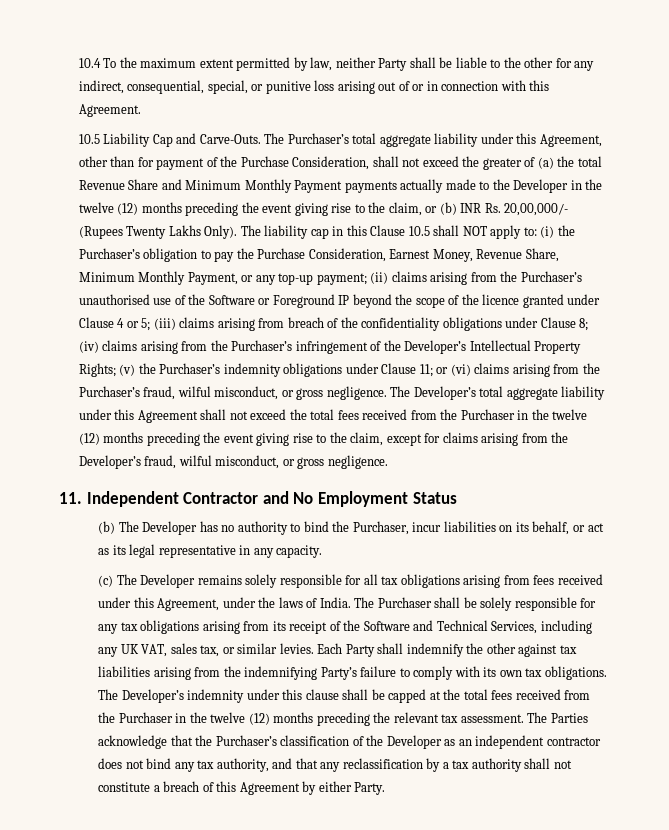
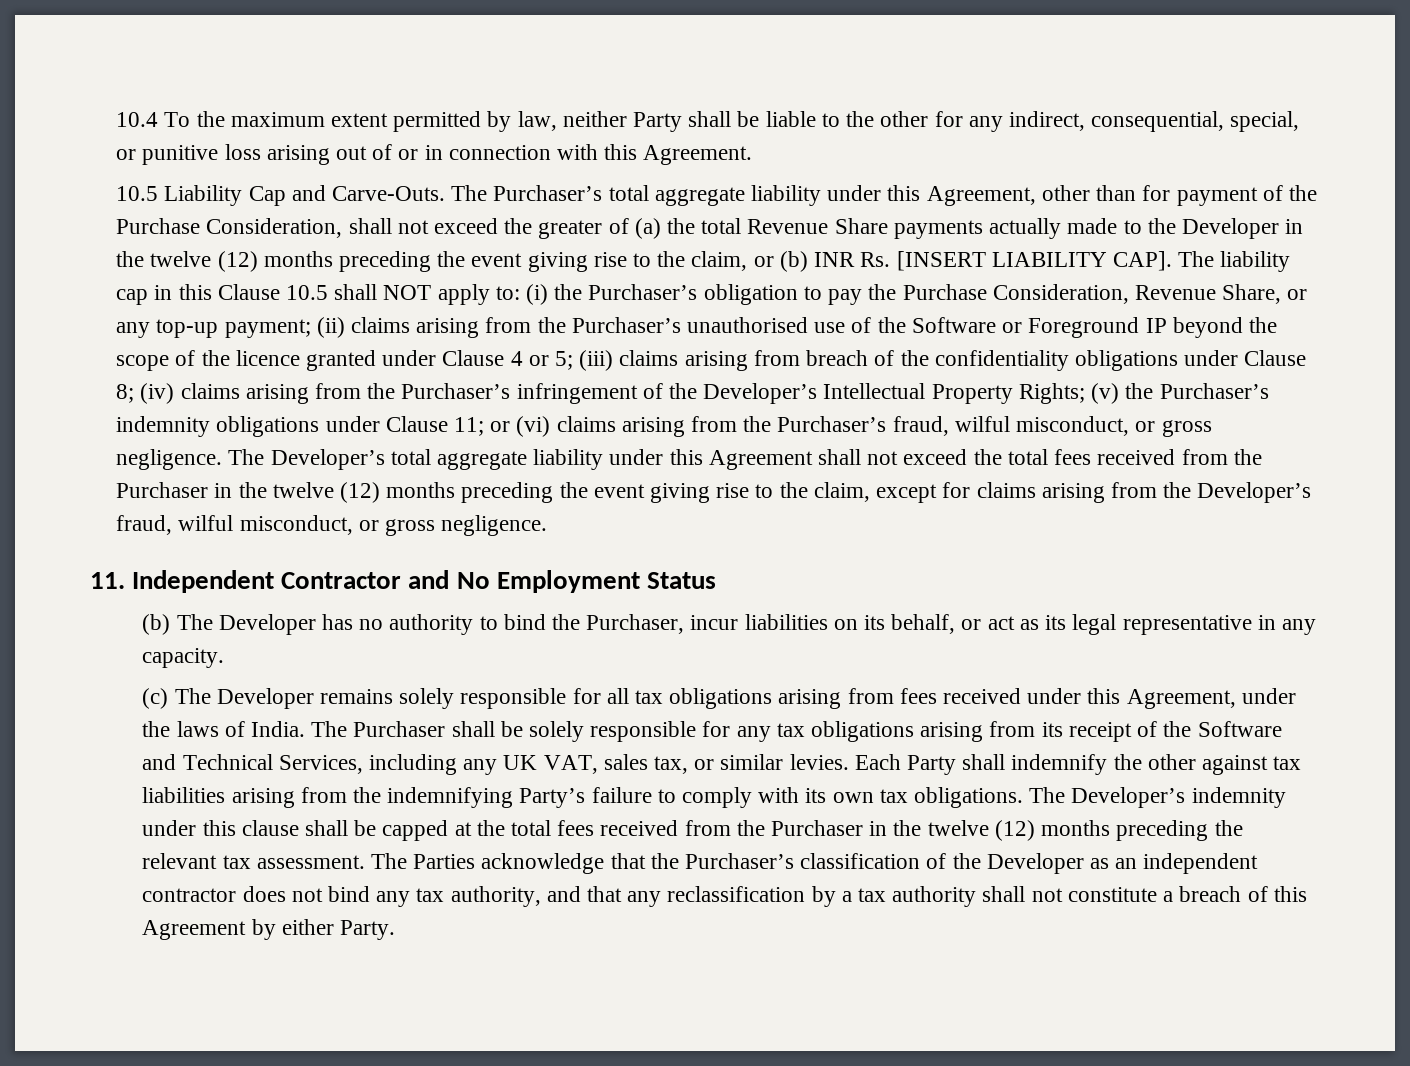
[161,179,343,193] and Minimum Monthly Payment -> (888, 226) none
[504,203,569,216] [78,225,238,239] 20,00,000/- (Rupees Twenty Lakhs Only). -> [896,251,1172,271] [INSERT LIABILITY CAP].
[389,248,559,262] [78,271,238,285] Earnest Money, Revenue Share, Minimum Monthly Payment, -> [1134,284,1282,304] Revenue Share,

